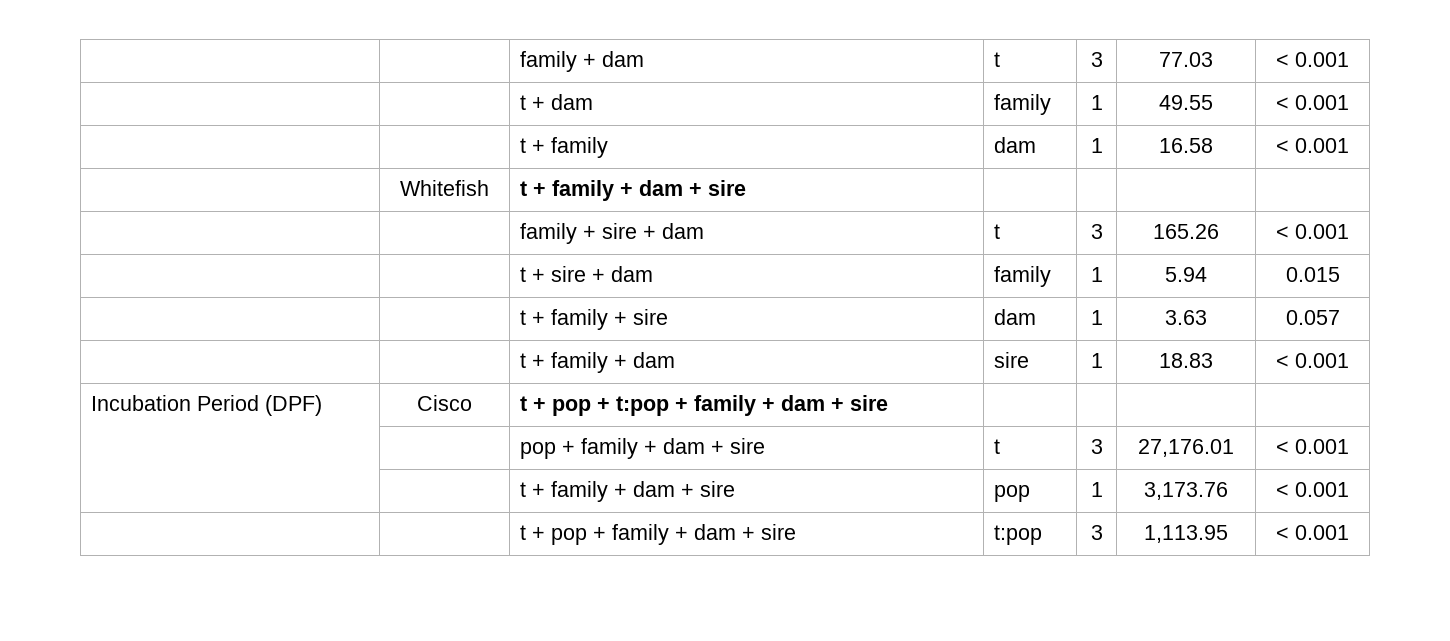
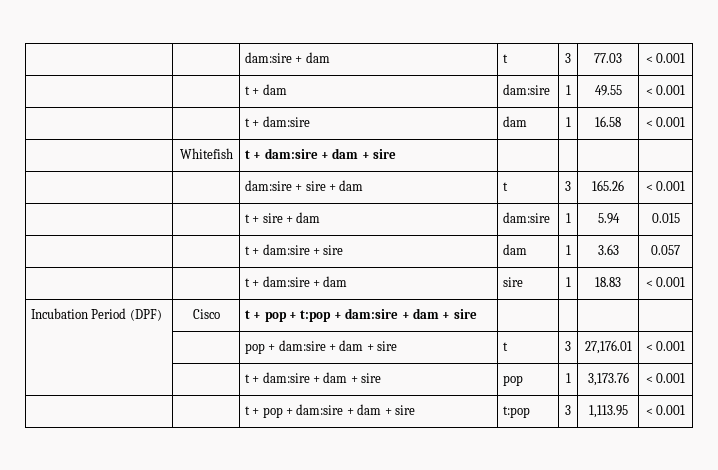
[519,51,577,72] | | family -> [244,52,292,63] | | dam:sire
[993,94,1051,115] family -> [502,84,550,95] dam:sire
[550,137,608,158] family -> [262,116,310,127] dam:sire
[551,180,746,201] [519,223,577,244] family + dam + sire | | | | // | | family -> [264,148,397,159] [244,180,292,191] dam:sire + dam + sire | | | | // | | dam:sire
[993,266,1051,287] family -> [502,212,550,223] dam:sire
[550,309,608,330] family -> [262,244,310,255] dam:sire
[550,352,608,373] family -> [262,276,310,287] dam:sire
[693,395,756,416] family -> [345,308,399,319] dam:sire
[580,438,638,459] family -> [278,340,326,351] dam:sire
[550,481,608,502] family -> [262,372,310,383] dam:sire
[611,524,669,545] family -> [296,404,344,415] dam:sire

